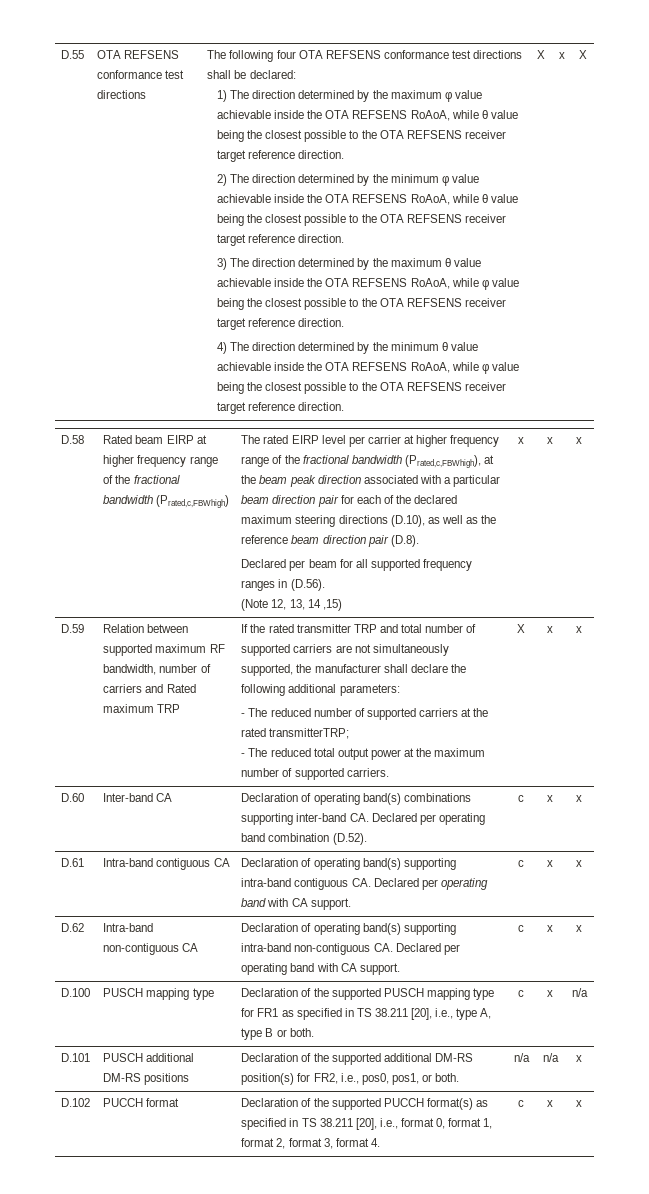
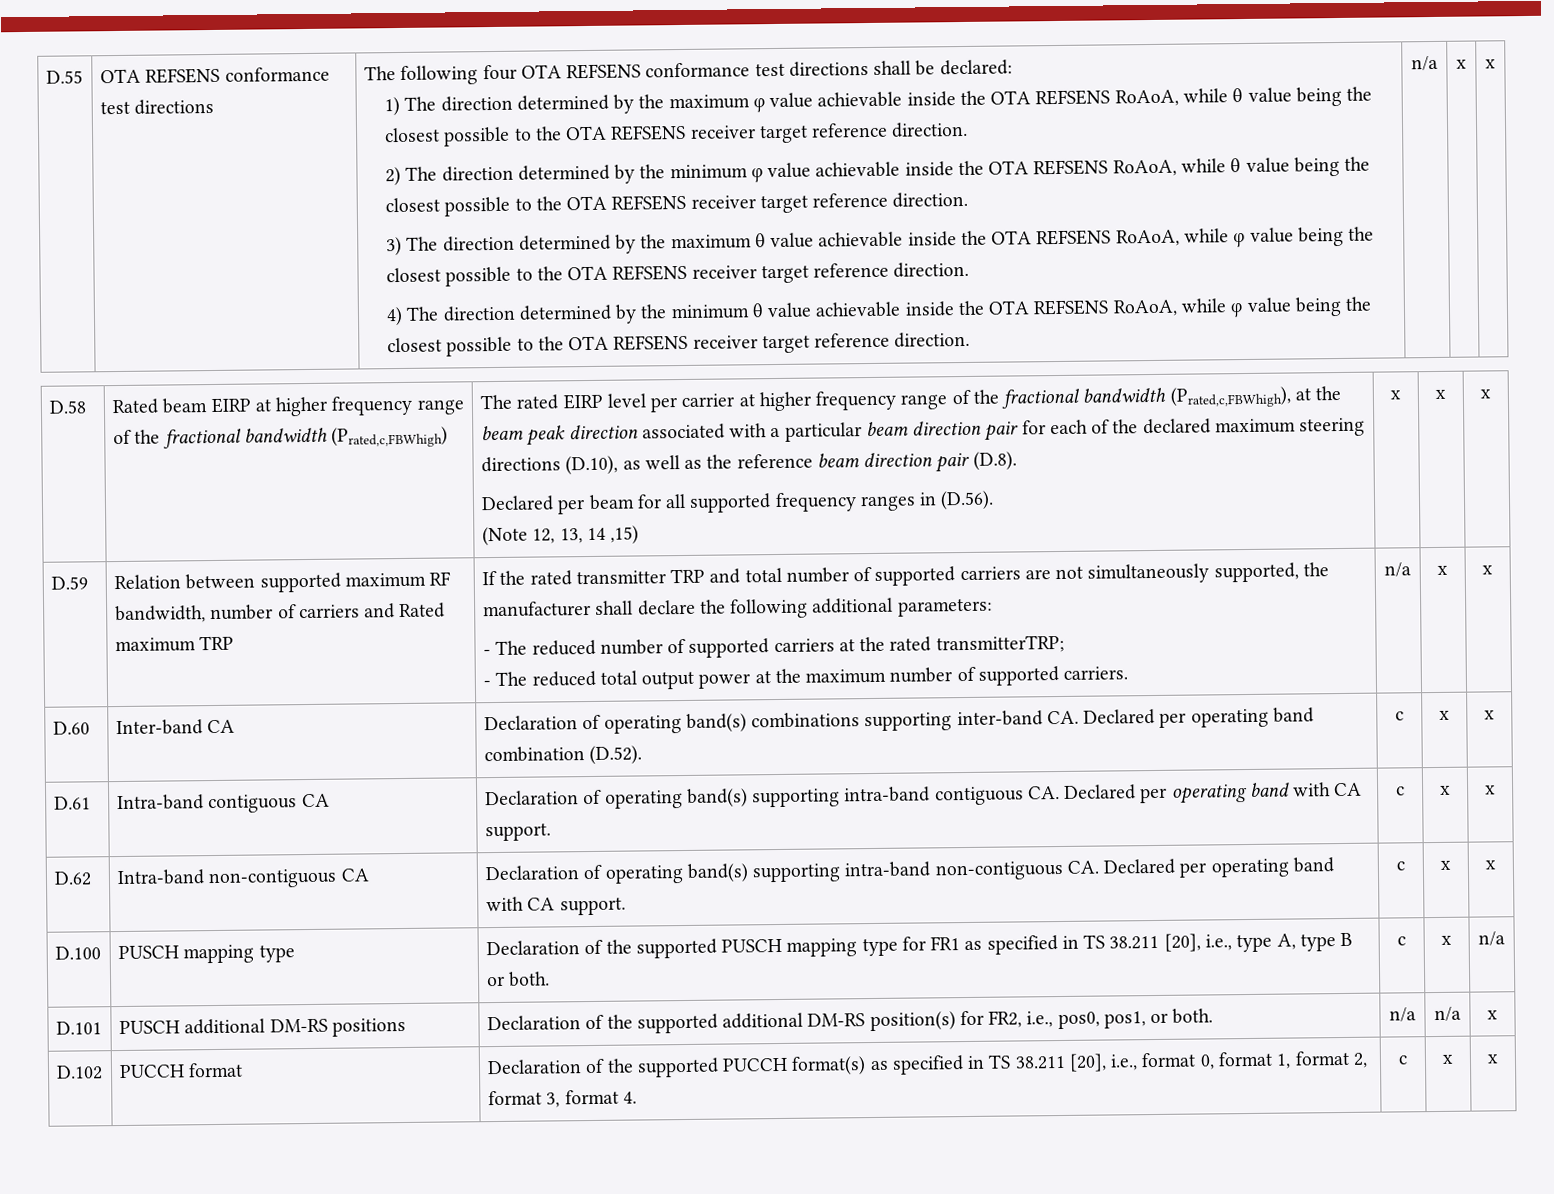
[536,50,545,59] [558,52,565,59] [578,50,587,59] X | x | X -> [1411,55,1438,71] [1456,59,1467,69] [1485,59,1496,69] n/a | x | x
[517,624,525,633] X -> [1384,562,1411,577] n/a

